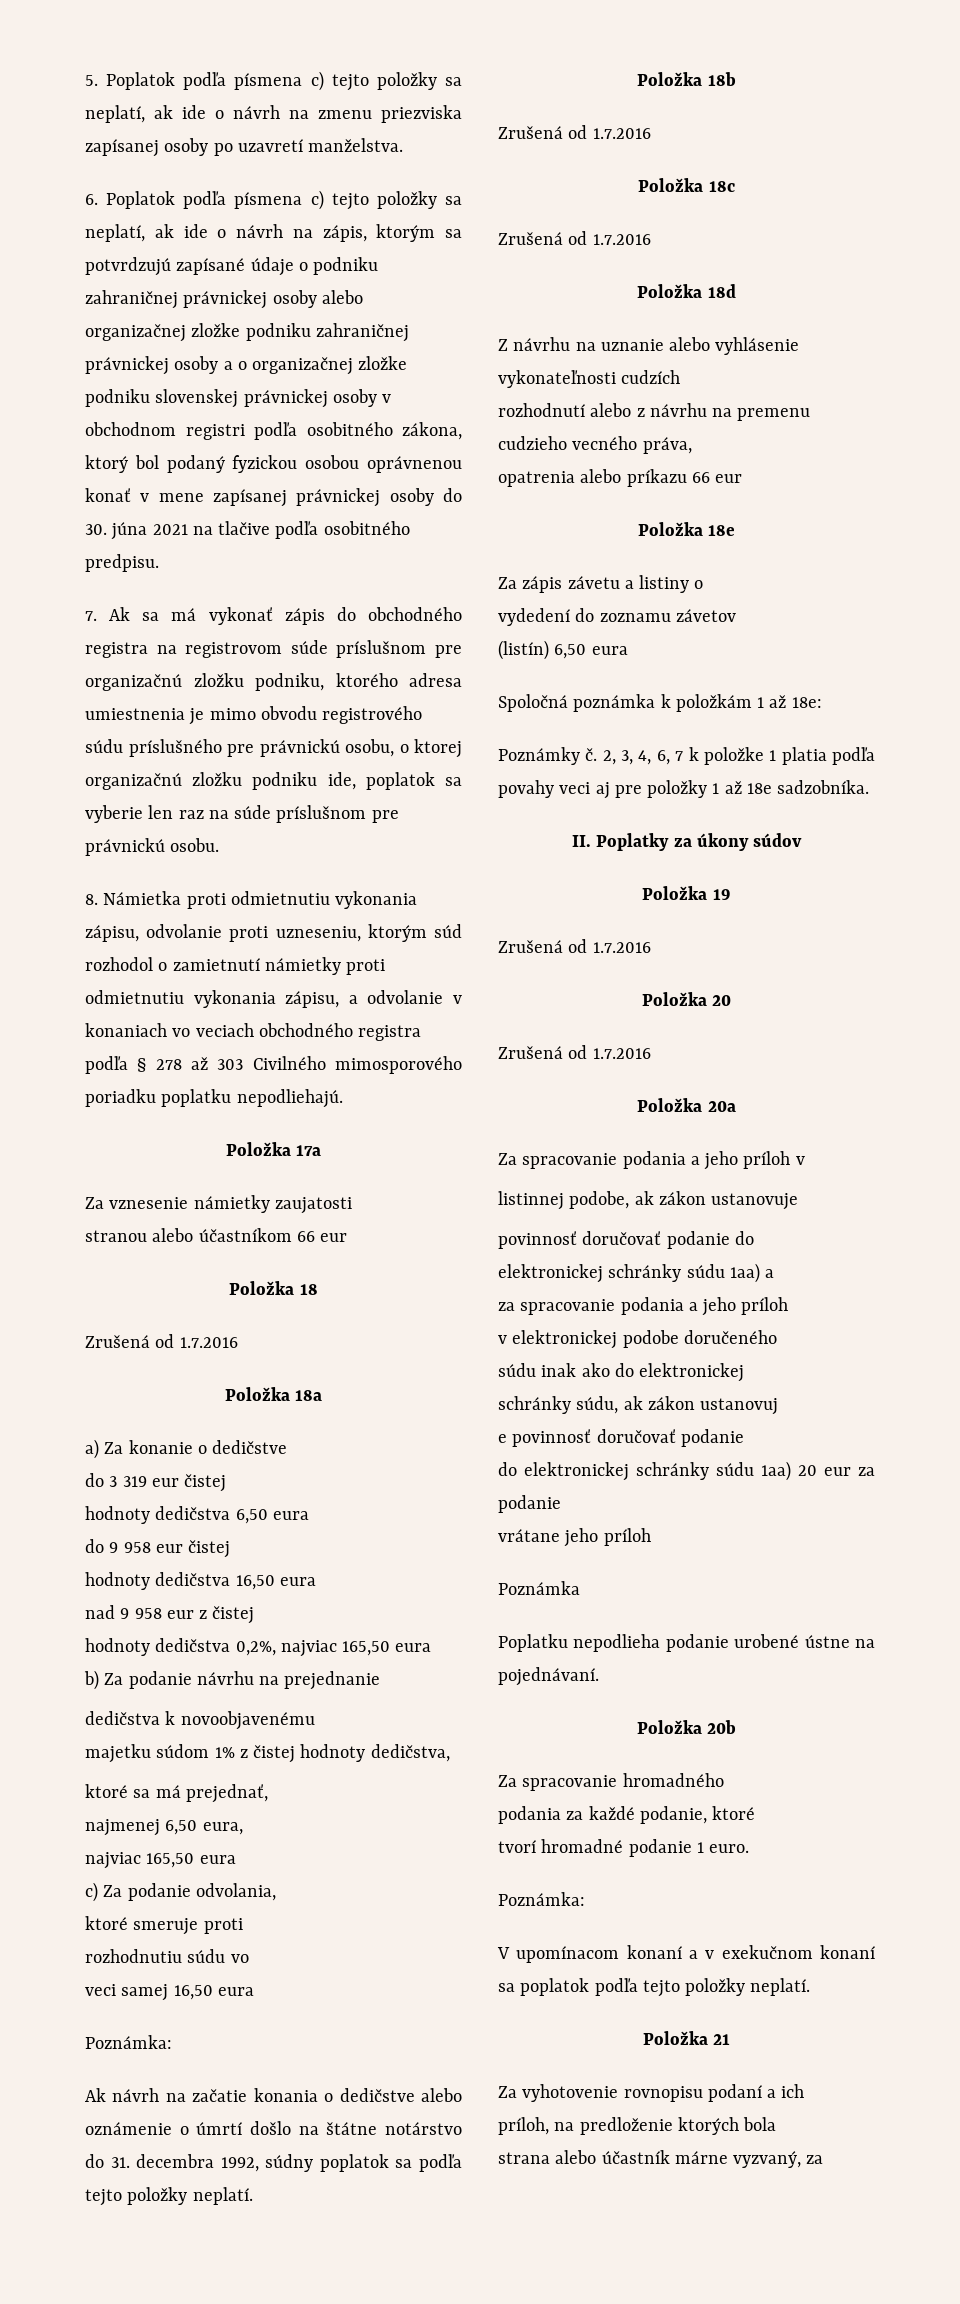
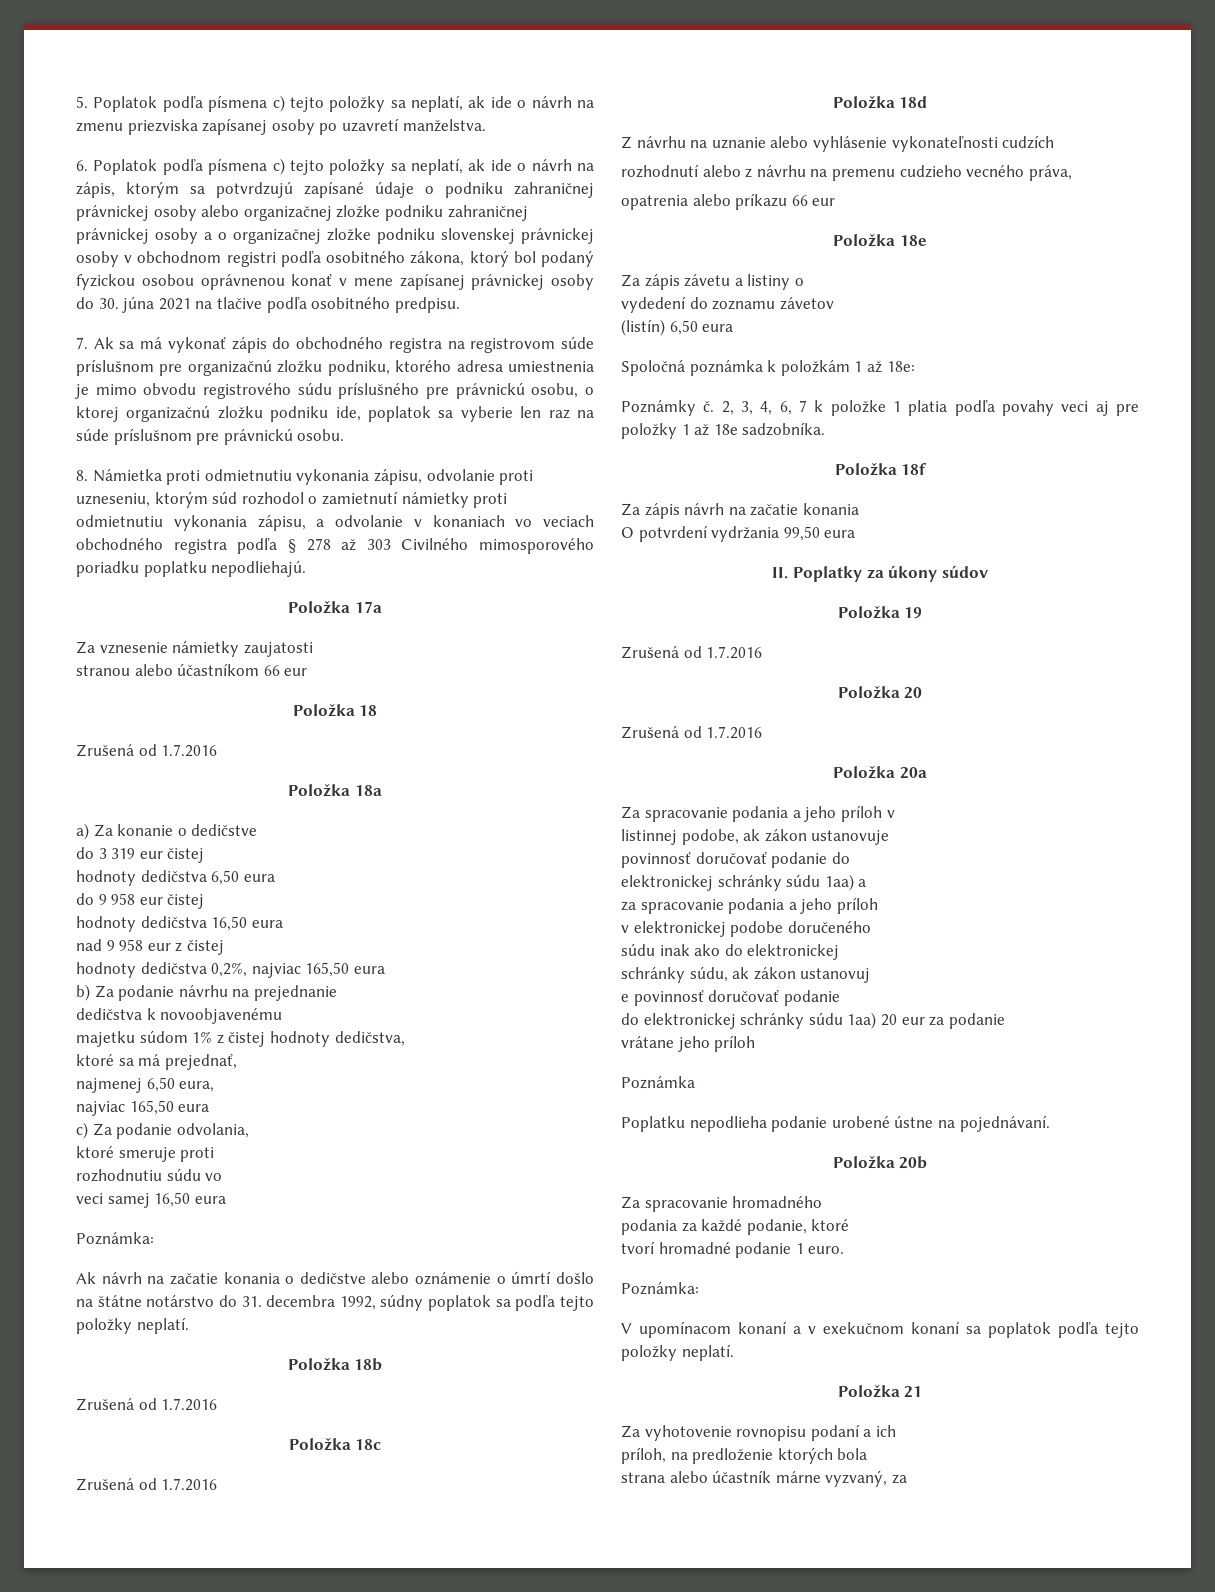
(870, 787) none -> [834,463,928,476] [621,503,859,519] [621,525,856,542] // Položka 18f // Za zápis návrh na začatie konania // O potvrdení vydržania 99,50 eura

